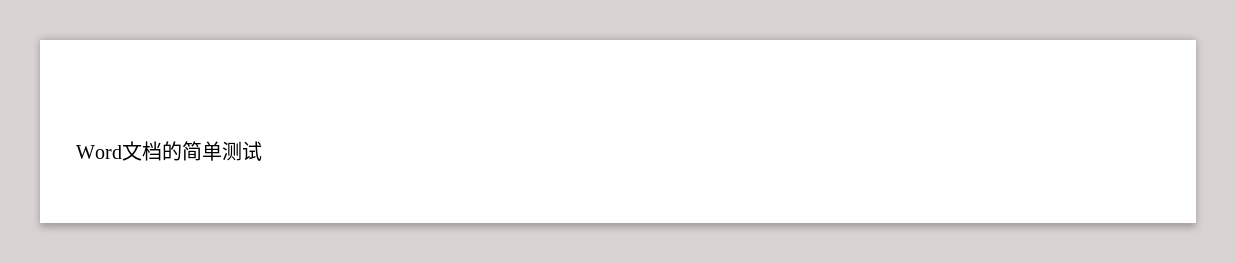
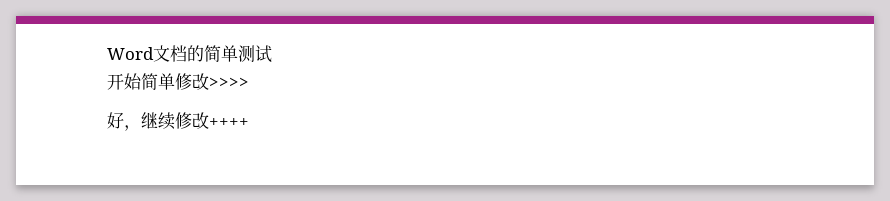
(262, 151) none -> [107,73,249,90] [107,112,249,131] // 开始简单修改>>>> // 好，继续修改++++

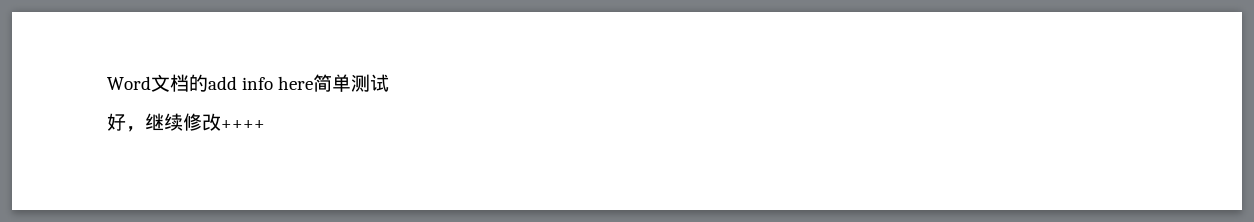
(204, 53) none -> [208,76,314,90] add info here
[107,73,249,90] // 开始简单修改>>>> -> (390, 83) none

